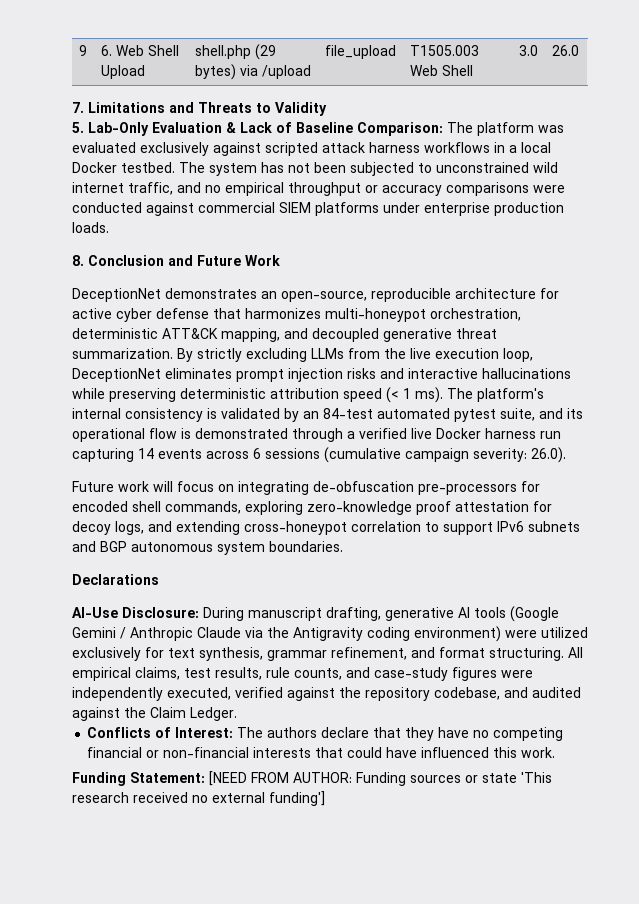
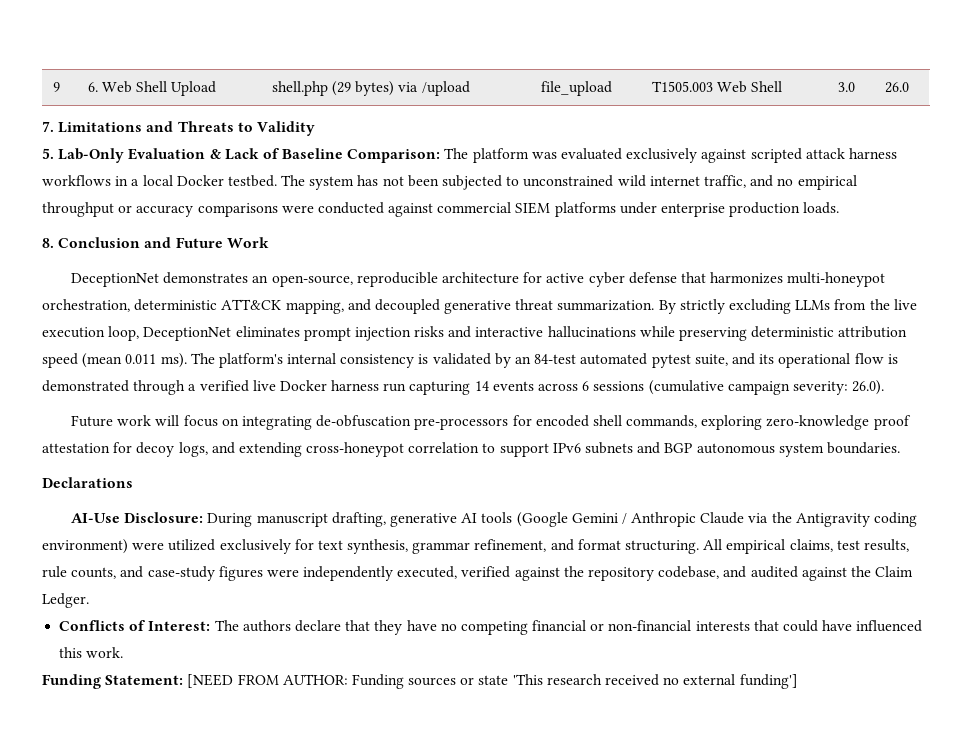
[386,387,411,403] (< 1 -> [82,353,157,368] (mean 0.011

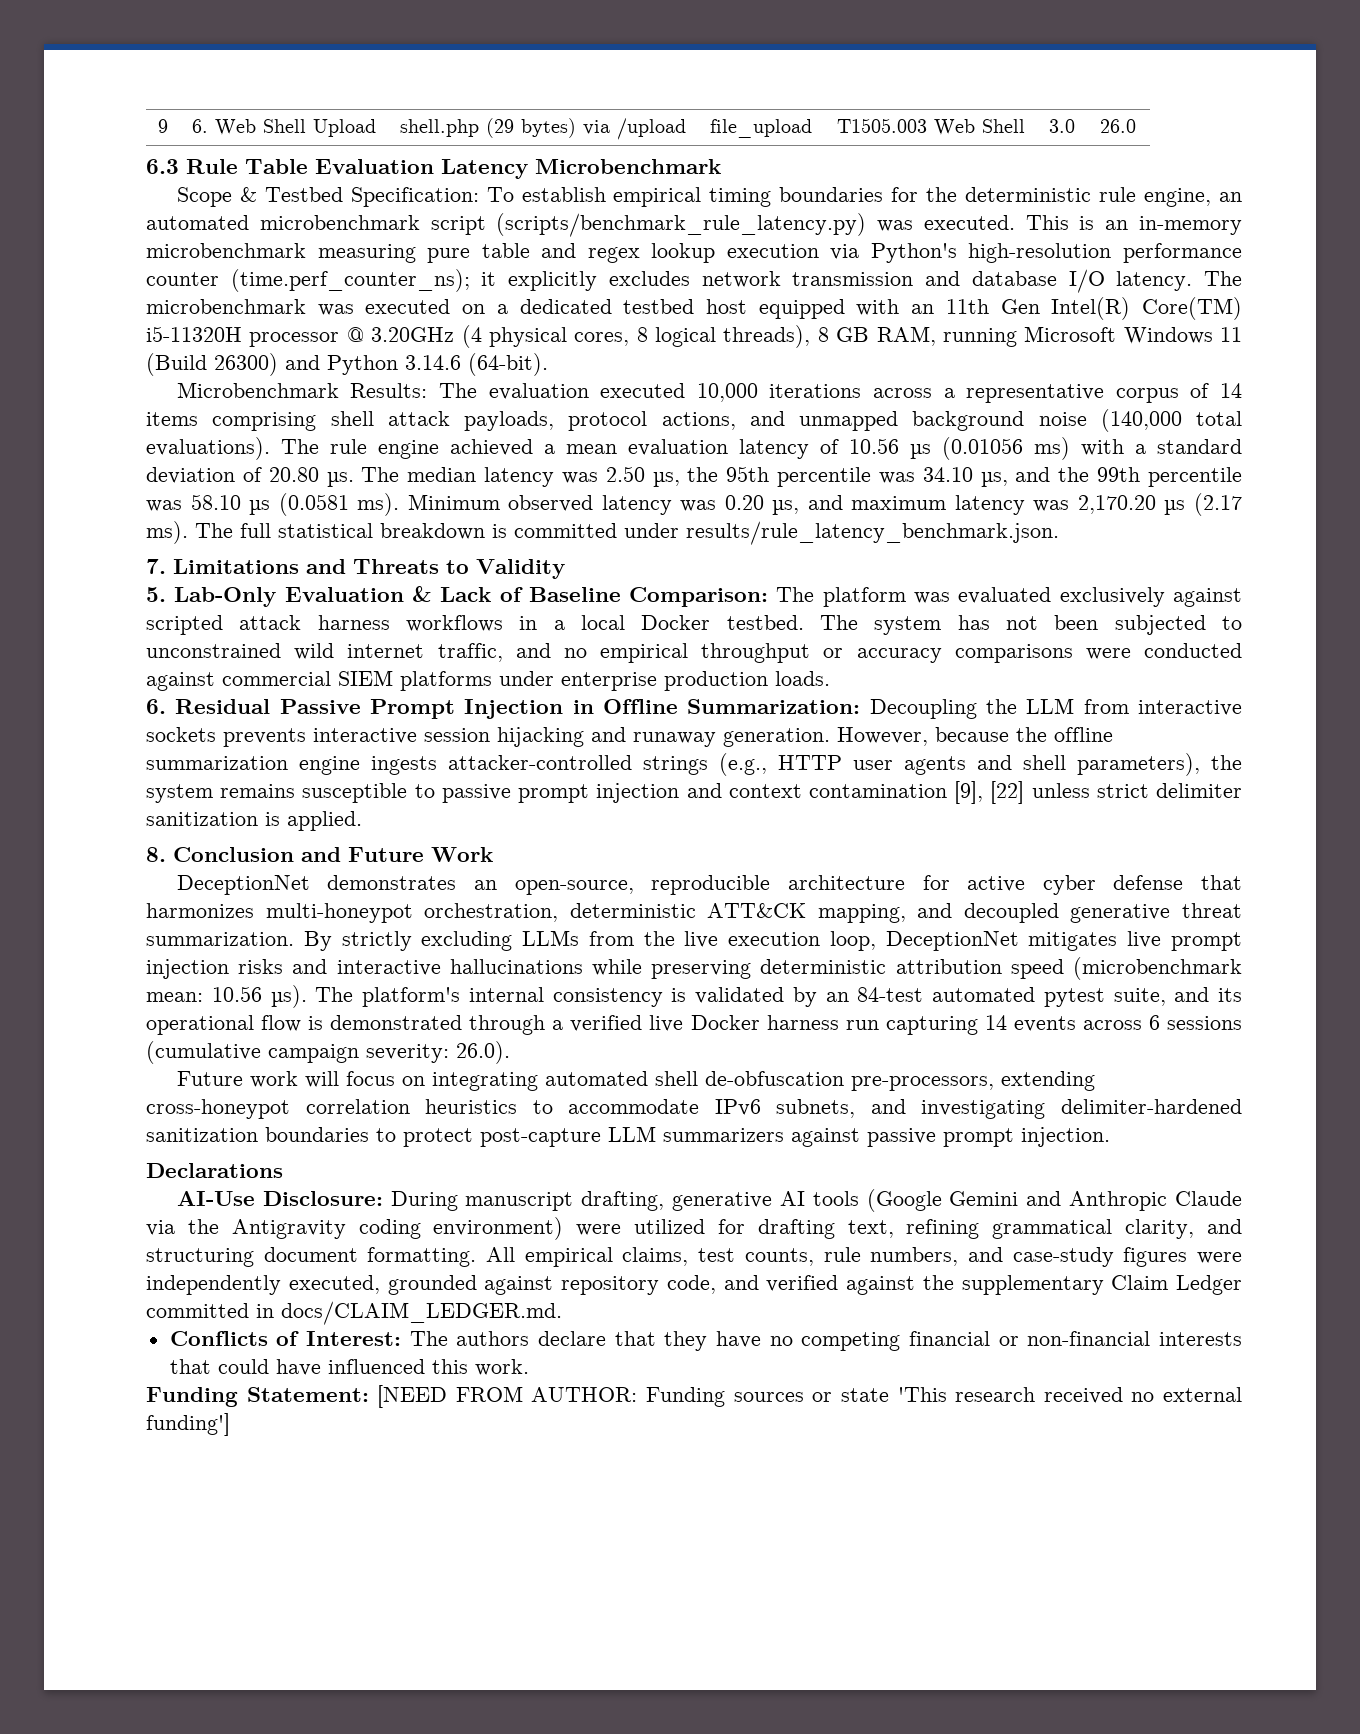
(909, 87) none -> [146,159,721,179] [176,187,1243,207] [146,213,1243,237] [146,243,1242,263] [146,269,1243,293] [146,297,1242,320] [146,325,1242,348] [146,353,548,376] [176,382,1242,403] [146,409,1242,432] [146,437,1242,460] [146,466,1243,487] [146,493,1242,516] [146,521,1059,545] // 6.3 Rule Table Evaluation Latency Microbenchmark // Scope & Testbed Specification: To establish empirical timing boundaries for the deterministic rule engine, an automated microbenchmark script (scripts/benchmark_rule_latency.py) was executed. This is an in-memory microbenchmark measuring pure table and regex lookup execution via Python's high-resolution performance counter (time.perf_counter_ns); it explicitly excludes network transmission and database I/O latency. The microbenchmark was executed on a dedicated testbed host equipped with an 11th Gen Intel(R) Core(TM) i5-11320H processor @ 3.20GHz (4 physical cores, 8 logical threads), 8 GB RAM, running Microsoft Windows 11 (Build 26300) and Python 3.14.6 (64-bit). // Microbenchmark Results: The evaluation executed 10,000 iterations across a representative corpus of 14 items comprising shell attack payloads, protocol actions, and unmapped background noise (140,000 total evaluations). The rule engine achieved a mean evaluation latency of 10.56 µs (0.01056 ms) with a standard deviation of 20.80 µs. The median latency was 2.50 µs, the 95th percentile was 34.10 µs, and the 99th percentile was 58.10 µs (0.0581 ms). Minimum observed latency was 0.20 µs, and maximum latency was 2,170.20 µs (2.17 ms). The full statistical breakdown is committed under results/rule_latency_benchmark.json.
(840, 208) none -> [146,698,1243,719] [146,727,1113,747] [146,753,1242,776] [146,781,1242,804] [146,811,362,831] // 6. Residual Passive Prompt Injection in Offline Summarization: Decoupling the LLM from interactive sockets prevents interactive session hijacking and runaway generation. However, because the offline summarization engine ingests attacker-controlled strings (e.g., HTTP user agents and shell parameters), the system remains susceptible to passive prompt injection and context contamination [9], [22] unless strict delimiter sanitization is applied.
[235,326,300,337] eliminates -> [1028,931,1162,951] mitigates live
[82,353,187,368] (mean 0.011 ms). -> [1073,957,1242,980] [146,985,307,1008] (microbenchmark mean: 10.56 µs).
[316,415,911,430] [42,442,900,457] de-obfuscation pre-processors for encoded shell commands, exploring zero-knowledge proof attestation for decoy logs, and extending cross-honeypot correlation to support IPv6 subnets and BGP autonomous system boundaries. -> [544,1071,1095,1091] [146,1099,1242,1119] [146,1126,1110,1147] automated shell de-obfuscation pre-processors, extending cross-honeypot correlation heuristics to accommodate IPv6 subnets, and investigating delimiter-hardened sanitization boundaries to protect post-capture LLM summarizers against passive prompt injection.
[621,513,627,524] / -> [1026,1191,1062,1206] and
[219,539,700,554] exclusively for text synthesis, grammar refinement, and format structuring. -> [717,1219,1242,1239] [146,1247,477,1267] for drafting text, refining grammatical clarity, and structuring document formatting.
[863,539,909,552] [42,566,117,579] results, rule counts, -> [744,1247,959,1266] counts, rule numbers,
[461,566,914,581] [42,593,89,608] verified against the repository codebase, and audited against the Claim Ledger. -> [387,1275,1242,1295] [146,1301,562,1325] grounded against repository code, and verified against the supplementary Claim Ledger committed in docs/CLAIM_LEDGER.md.

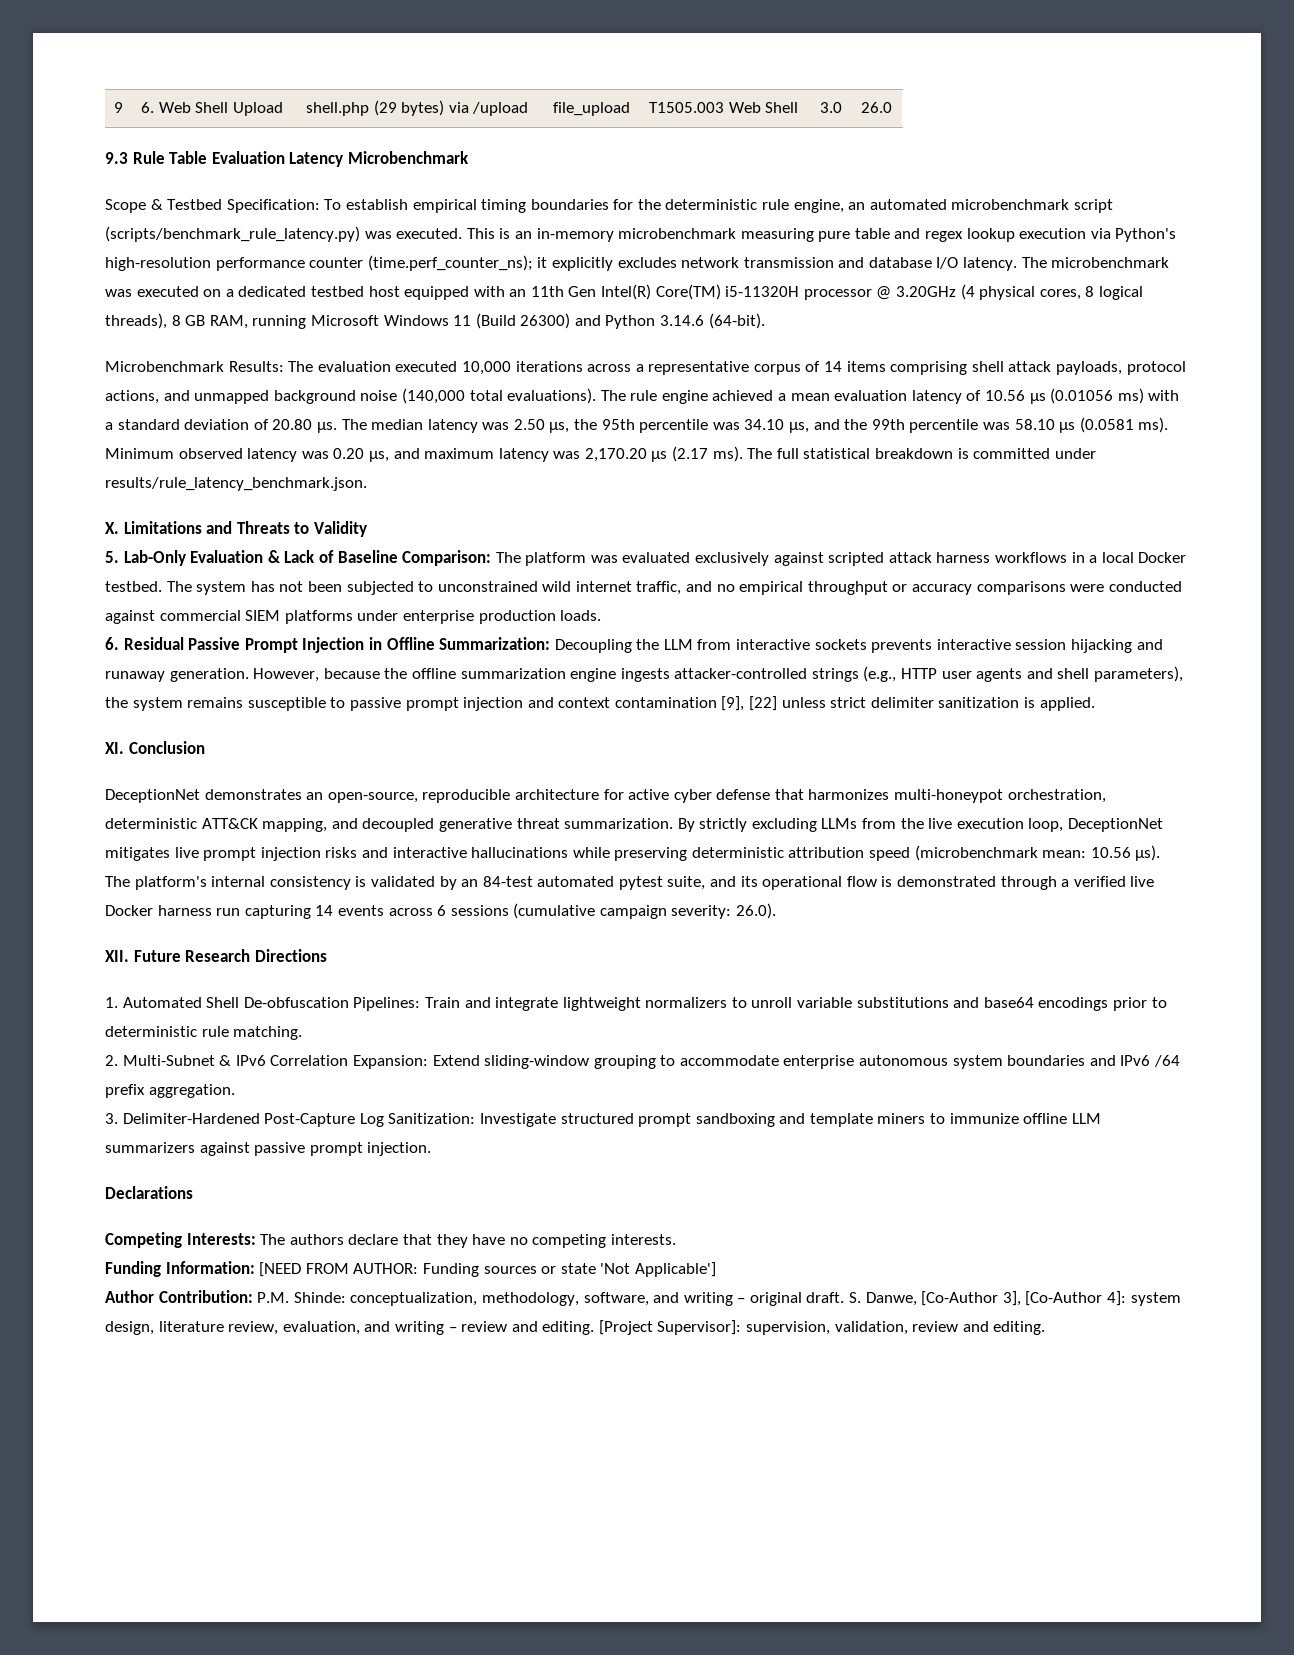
[146,159,179,174] 6.3 -> [105,152,128,164] 9.3
[146,559,166,574] 7. -> [105,522,119,534] X.
[146,847,166,862] 8. -> [105,742,124,754] XI.
[301,847,493,862] and Future Work -> (205, 747) none
[176,1071,1095,1091] [146,1099,1242,1119] [146,1127,601,1147] Future work will focus on integrating automated shell de-obfuscation pre-processors, extending cross-honeypot correlation heuristics to accommodate IPv6 subnets, and investigating delimiter-hardened sanitization boundaries to protect post-capture -> [105,949,327,962] [105,997,1167,1011] [105,1026,303,1040] [105,1055,1181,1069] [105,1084,235,1098] [105,1113,1068,1127] XII. Future Research Directions // 1. Automated Shell De-obfuscation Pipelines: Train and integrate lightweight normalizers to unroll variable substitutions and base64 encodings prior to deterministic rule matching. // 2. Multi-Subnet & IPv6 Correlation Expansion: Extend sliding-window grouping to accommodate enterprise autonomous system boundaries and IPv6 /64 prefix aggregation. // 3. Delimiter-Hardened Post-Capture Log Sanitization: Investigate structured prompt sandboxing and template miners to immunize offline
[176,1189,1242,1212] [146,1217,1242,1240] [146,1247,1242,1267] [146,1275,1242,1295] [146,1301,562,1325] [169,1331,401,1346] AI-Use Disclosure: During manuscript drafting, generative AI tools (Google Gemini and Anthropic Claude via the Antigravity coding environment) were utilized for drafting text, refining grammatical clarity, and structuring document formatting. All empirical claims, test counts, rule numbers, and case-study figures were independently executed, grounded against repository code, and verified against the supplementary Claim Ledger committed in docs/CLAIM_LEDGER.md. // Conflicts of Interest: -> [105,1232,256,1248] Competing Interests:
[908,1331,1242,1346] [169,1359,529,1376] [146,1387,369,1407] financial or non-financial interests that could have influenced this work. // Funding Statement: -> [610,1234,676,1245] [105,1261,255,1277] interests. // Funding Information:
[897,1387,1243,1404] [146,1413,230,1436] 'This research received no external funding'] -> [600,1262,716,1277] [105,1290,1181,1306] [105,1320,1046,1335] 'Not Applicable'] // Author Contribution: P.M. Shinde: conceptualization, methodology, software, and writing – original draft. S. Danwe, [Co-Author 3], [Co-Author 4]: system design, literature review, evaluation, and writing – review and editing. [Project Supervisor]: supervision, validation, review and editing.

